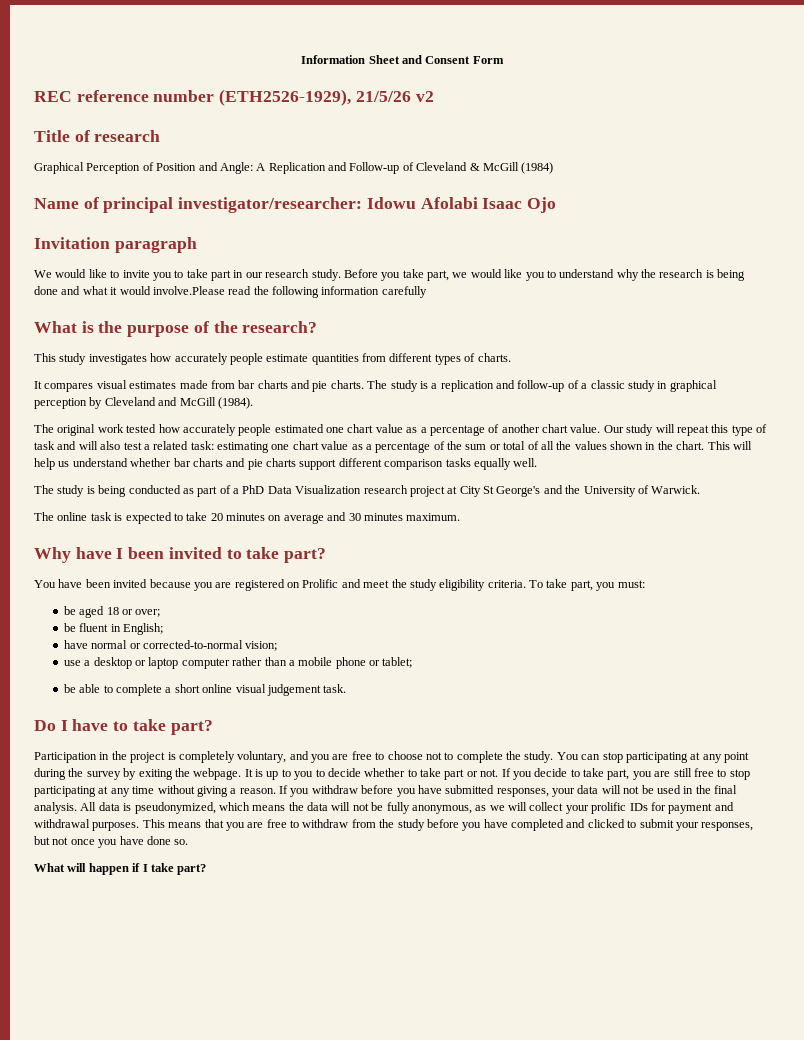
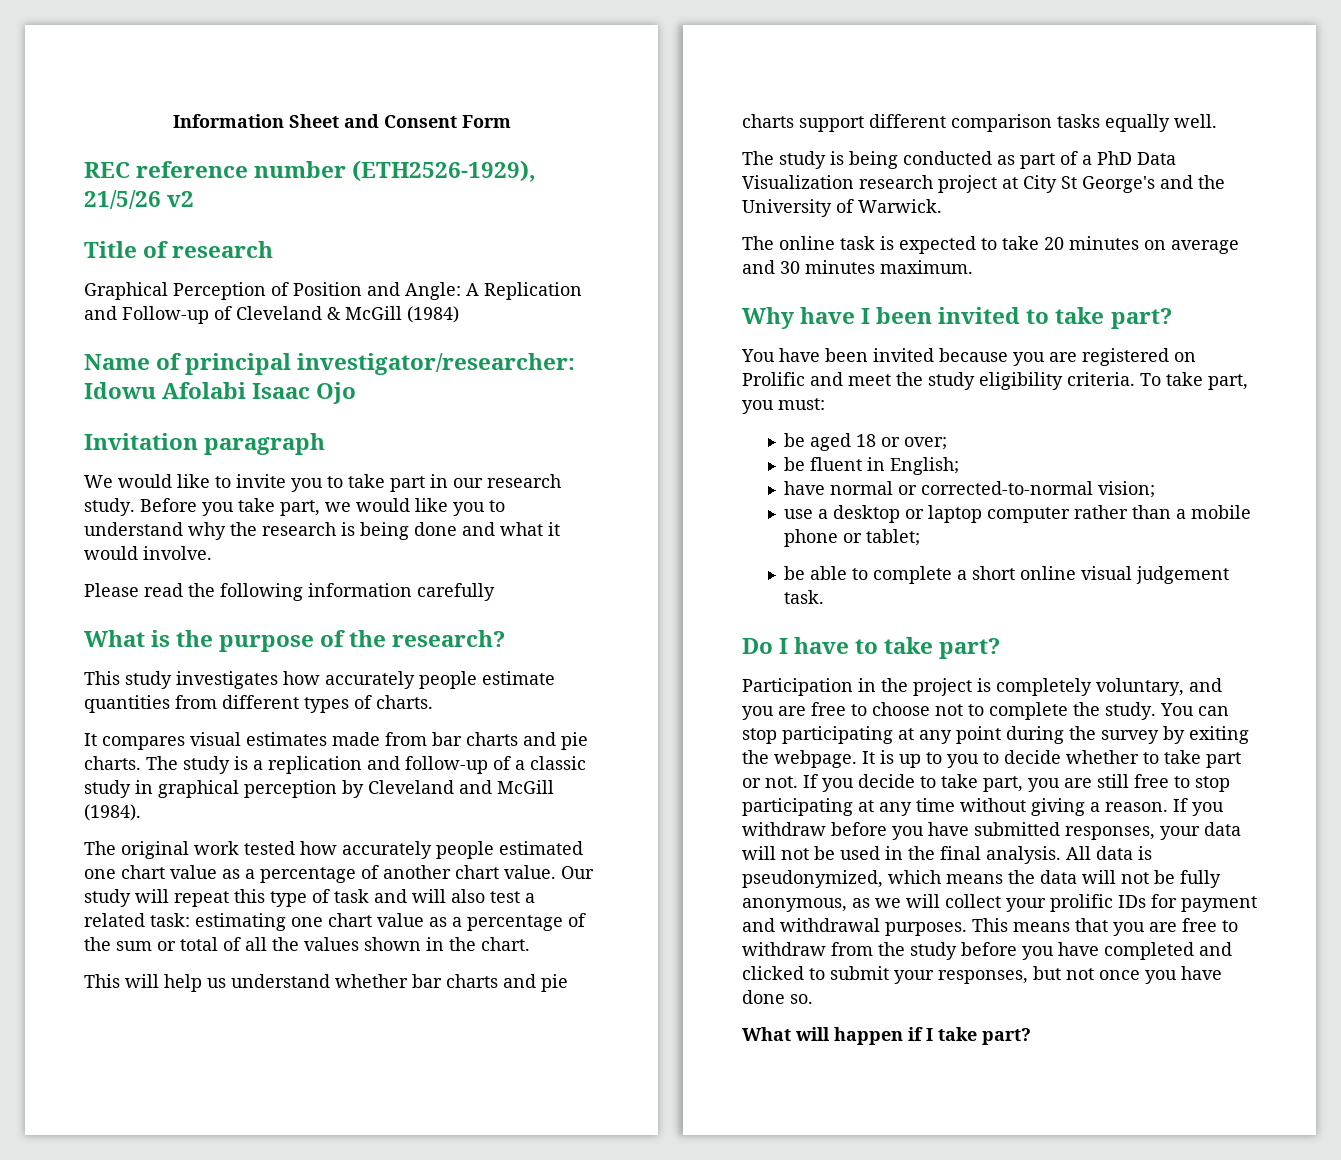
[152,286,225,295] involve.Please -> [143,546,212,560] [84,583,139,597] involve. // Please
(705, 445) none -> (530, 944) //

